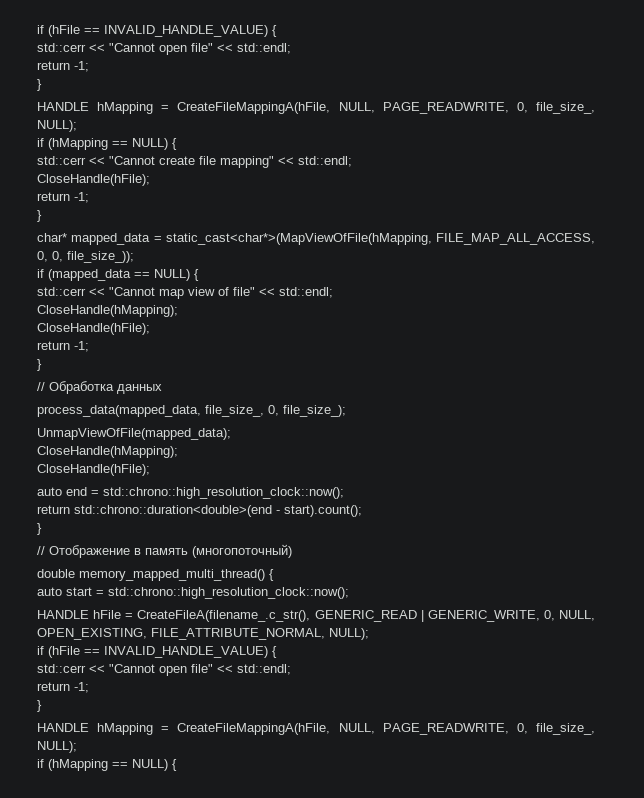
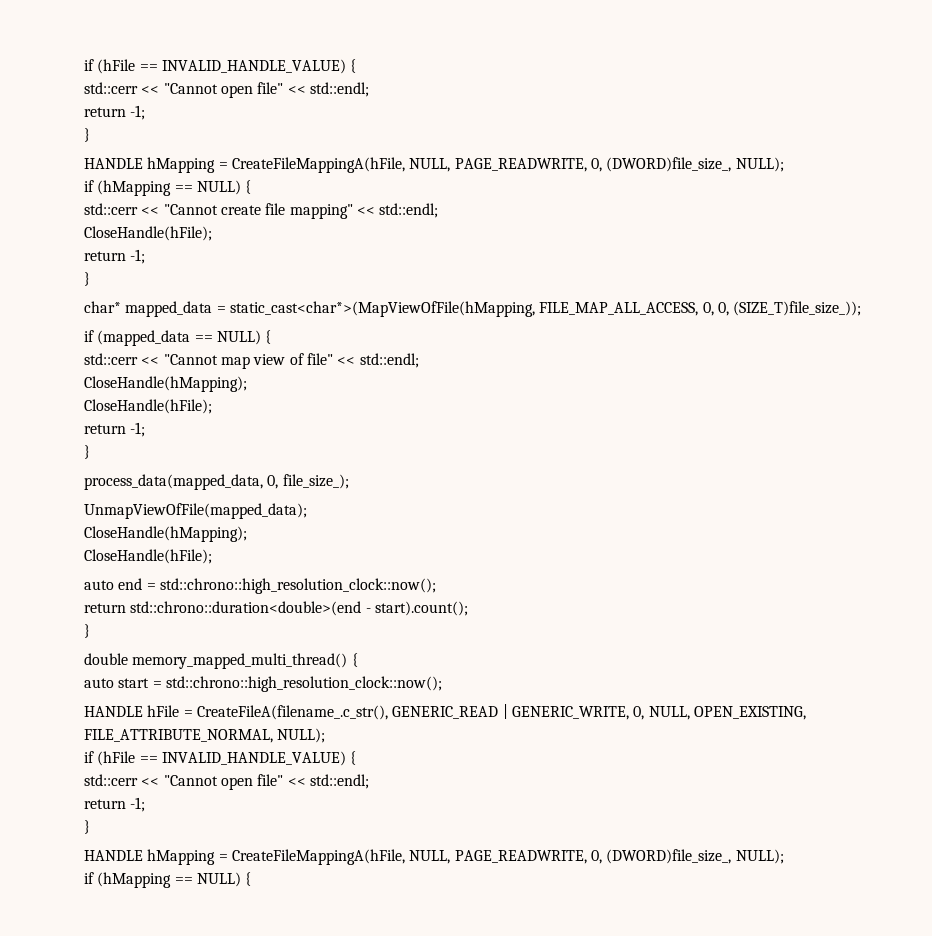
[536,102,596,114] file_size_, -> [606,157,732,172] (DWORD)file_size_,
[67,251,134,263] file_size_)); -> [733,301,862,316] (SIZE_T)file_size_));
[37,381,162,394] // // Обработка данных -> (90, 452) none
[205,405,264,417] file_size_, -> (263, 482) none
[37,544,292,558] // // Отображение в память (многопоточный) -> (90, 631) none
[536,723,596,735] file_size_, -> [606,849,732,864] (DWORD)file_size_,

